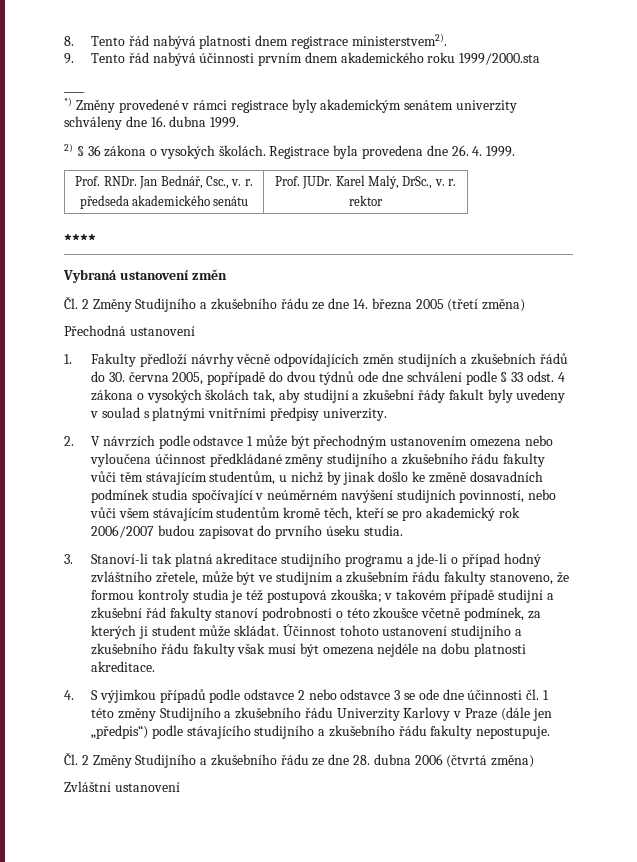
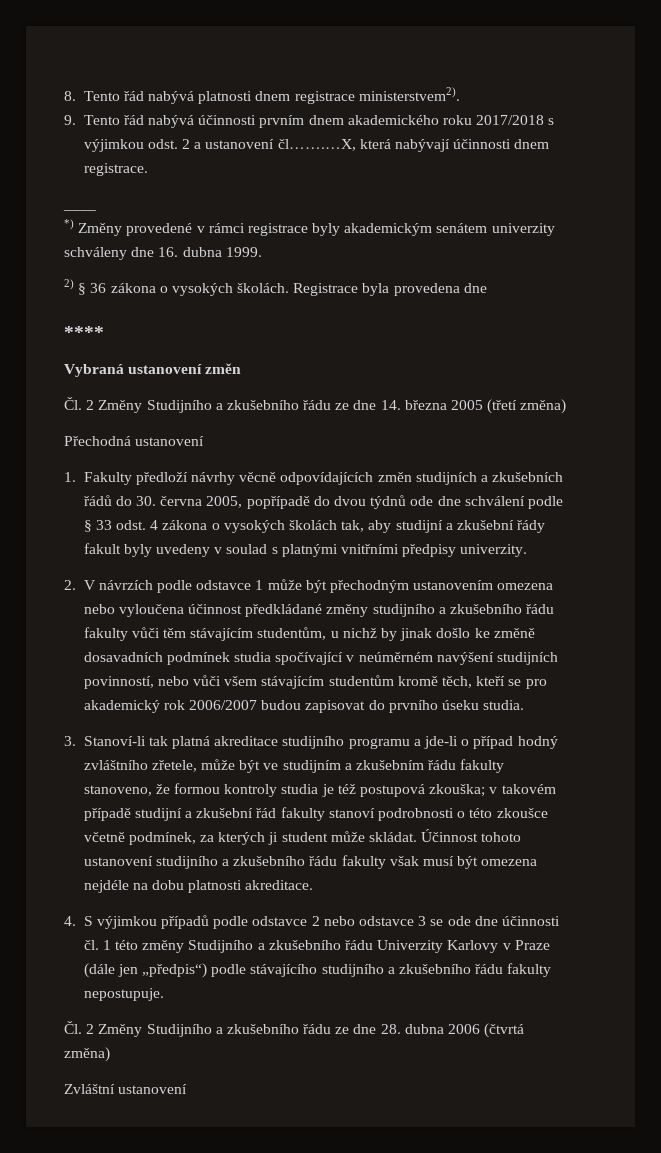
[459,53,541,65] 1999/2000.sta -> [476,115,555,125] [83,139,550,152] [83,163,148,176] 2017/2018 s výjimkou odst. 2 a ustanovení čl…….…X, která nabývají účinnosti dnem registrace.
[451,145,516,157] [75,175,253,189] [79,195,249,209] [274,175,457,189] [349,195,383,206] 26. 4. 1999. // Prof. RNDr. Jan Bednář, Csc., v. r. // předseda akademického senátu | Prof. JUDr. Karel Malý, DrSc., v. r. // rektor -> (487, 288) none

